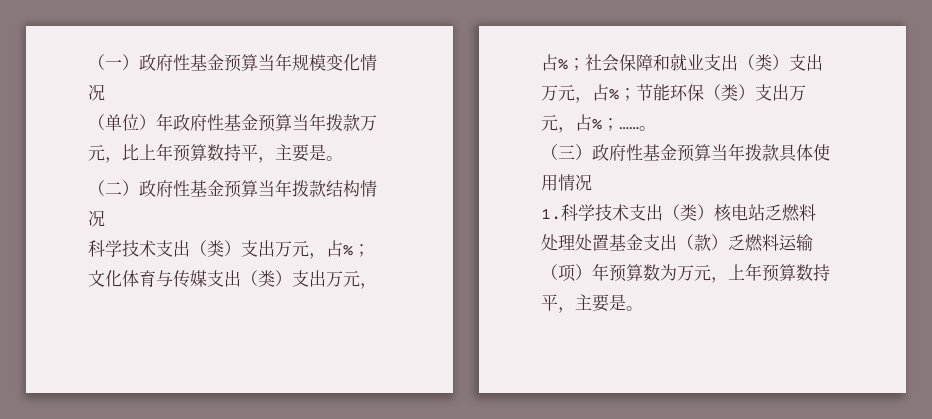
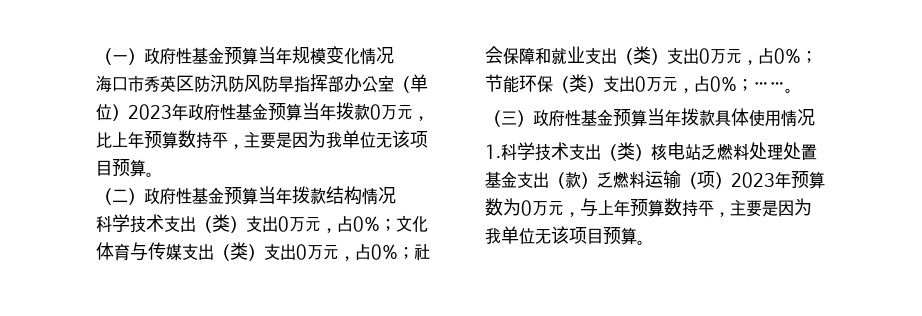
(105, 92) none -> [96,74,394,93] 海口市秀英区防汛防风防旱指挥部办公室
(156, 122) none -> [128,104,172,120] 2023
(360, 122) none -> [370,104,381,120] 0
(326, 152) none -> [292,130,428,149] [96,158,146,177] 因为我单位无该项目预算
[275,240,353,259] 万元，占% -> [278,216,380,233] 0万元，占0%
[326,270,377,289] [541,54,568,71] 万元，占% -> [296,244,398,261] 0万元，占0%
[541,84,619,103] 万元，占% -> [699,48,801,65] 0万元，占0%
[789,85,806,101] [541,114,602,133] 万元，占% -> [635,76,737,93] 0万元，占0%
(592, 272) none -> [731,172,775,188] 2023
[677,263,830,283] [541,294,626,313] 万元，上年预算数持平，主要是 -> [521,198,812,217] [485,226,637,245] 0万元，与上年预算数持平，主要是因为我单位无该项目预算

